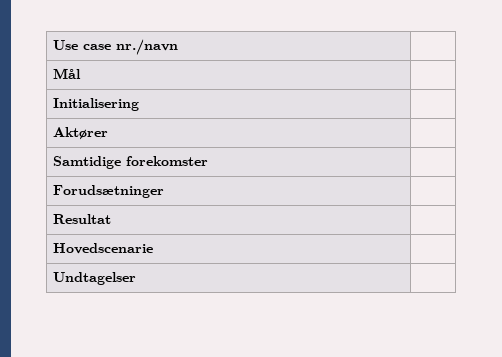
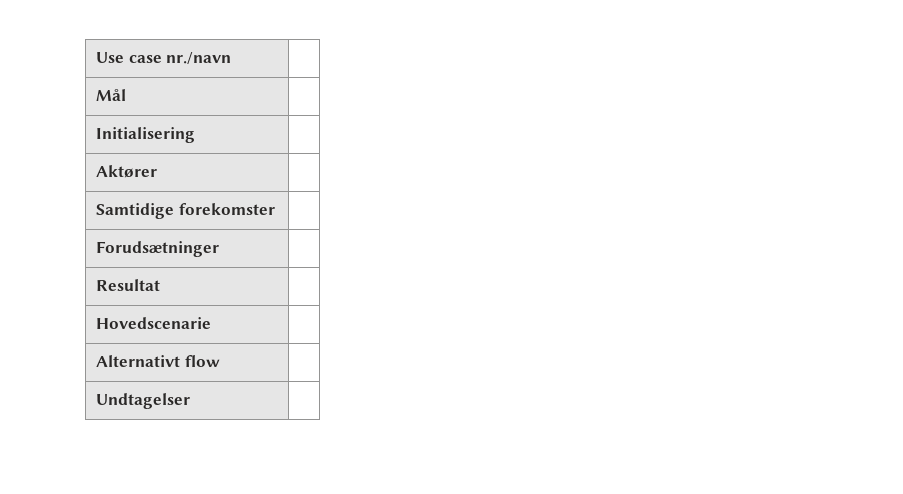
(153, 248) none -> [96,355,220,367] // Alternativt flow |

